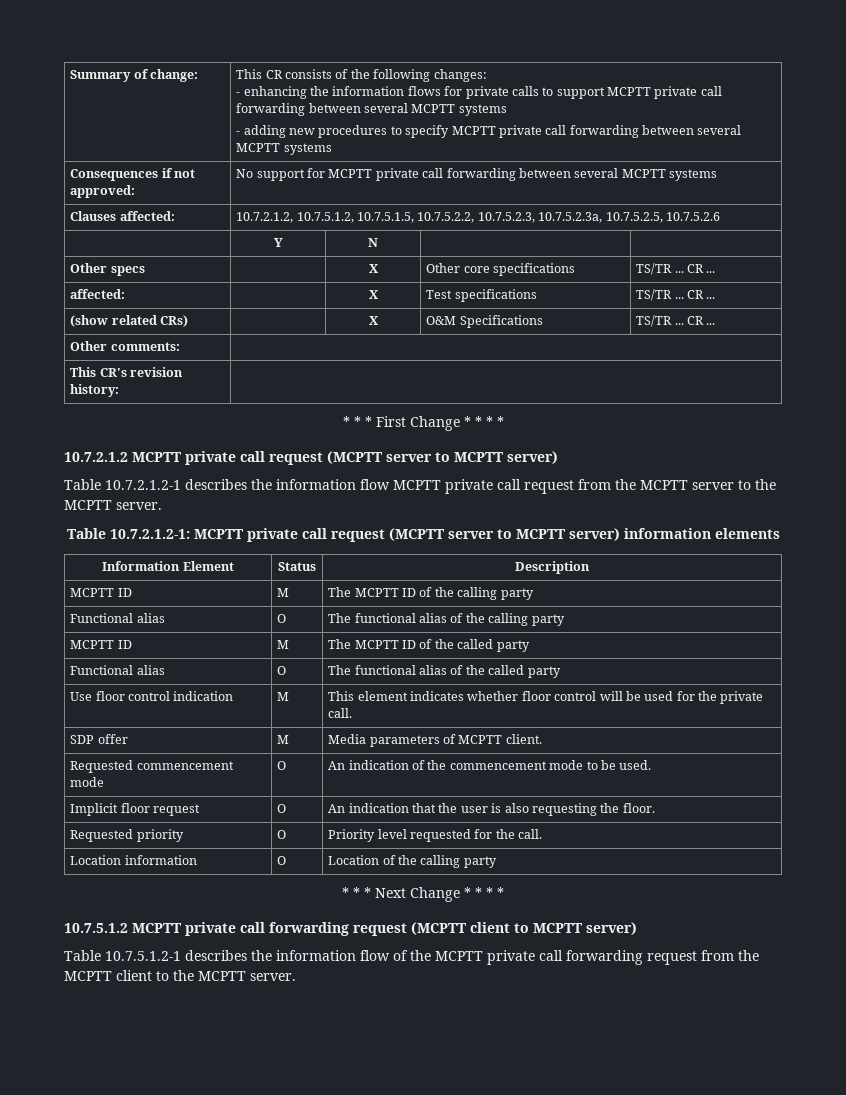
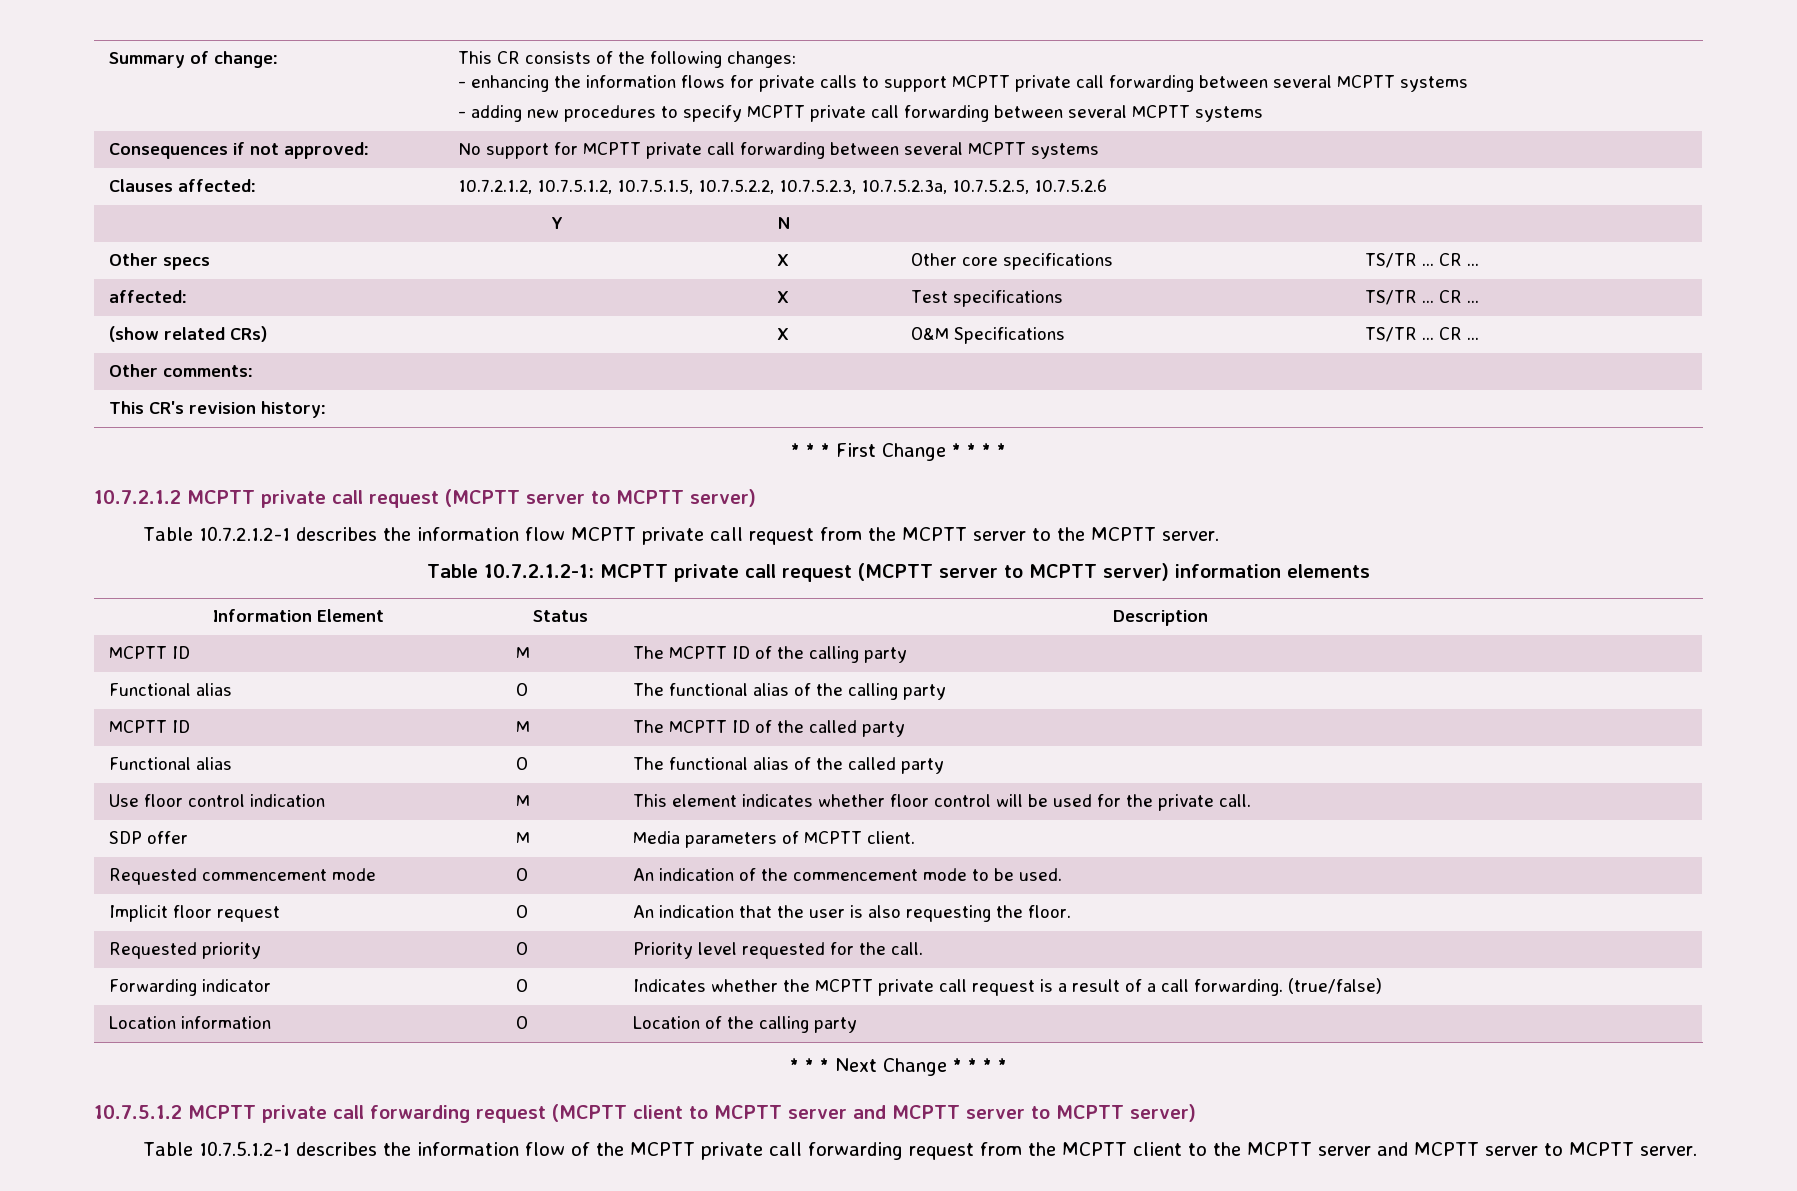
(543, 834) none -> [109,979,272,996] [516,979,529,992] [633,978,1383,996] // Forwarding indicator | O | Indicates whether the MCPTT private call request is a result of a call forwarding. (true/false)
(582, 928) none -> [787,1105,1124,1119] server and MCPTT server to MCPTT
(246, 976) none -> [1317,1142,1634,1156] server and MCPTT server to MCPTT

